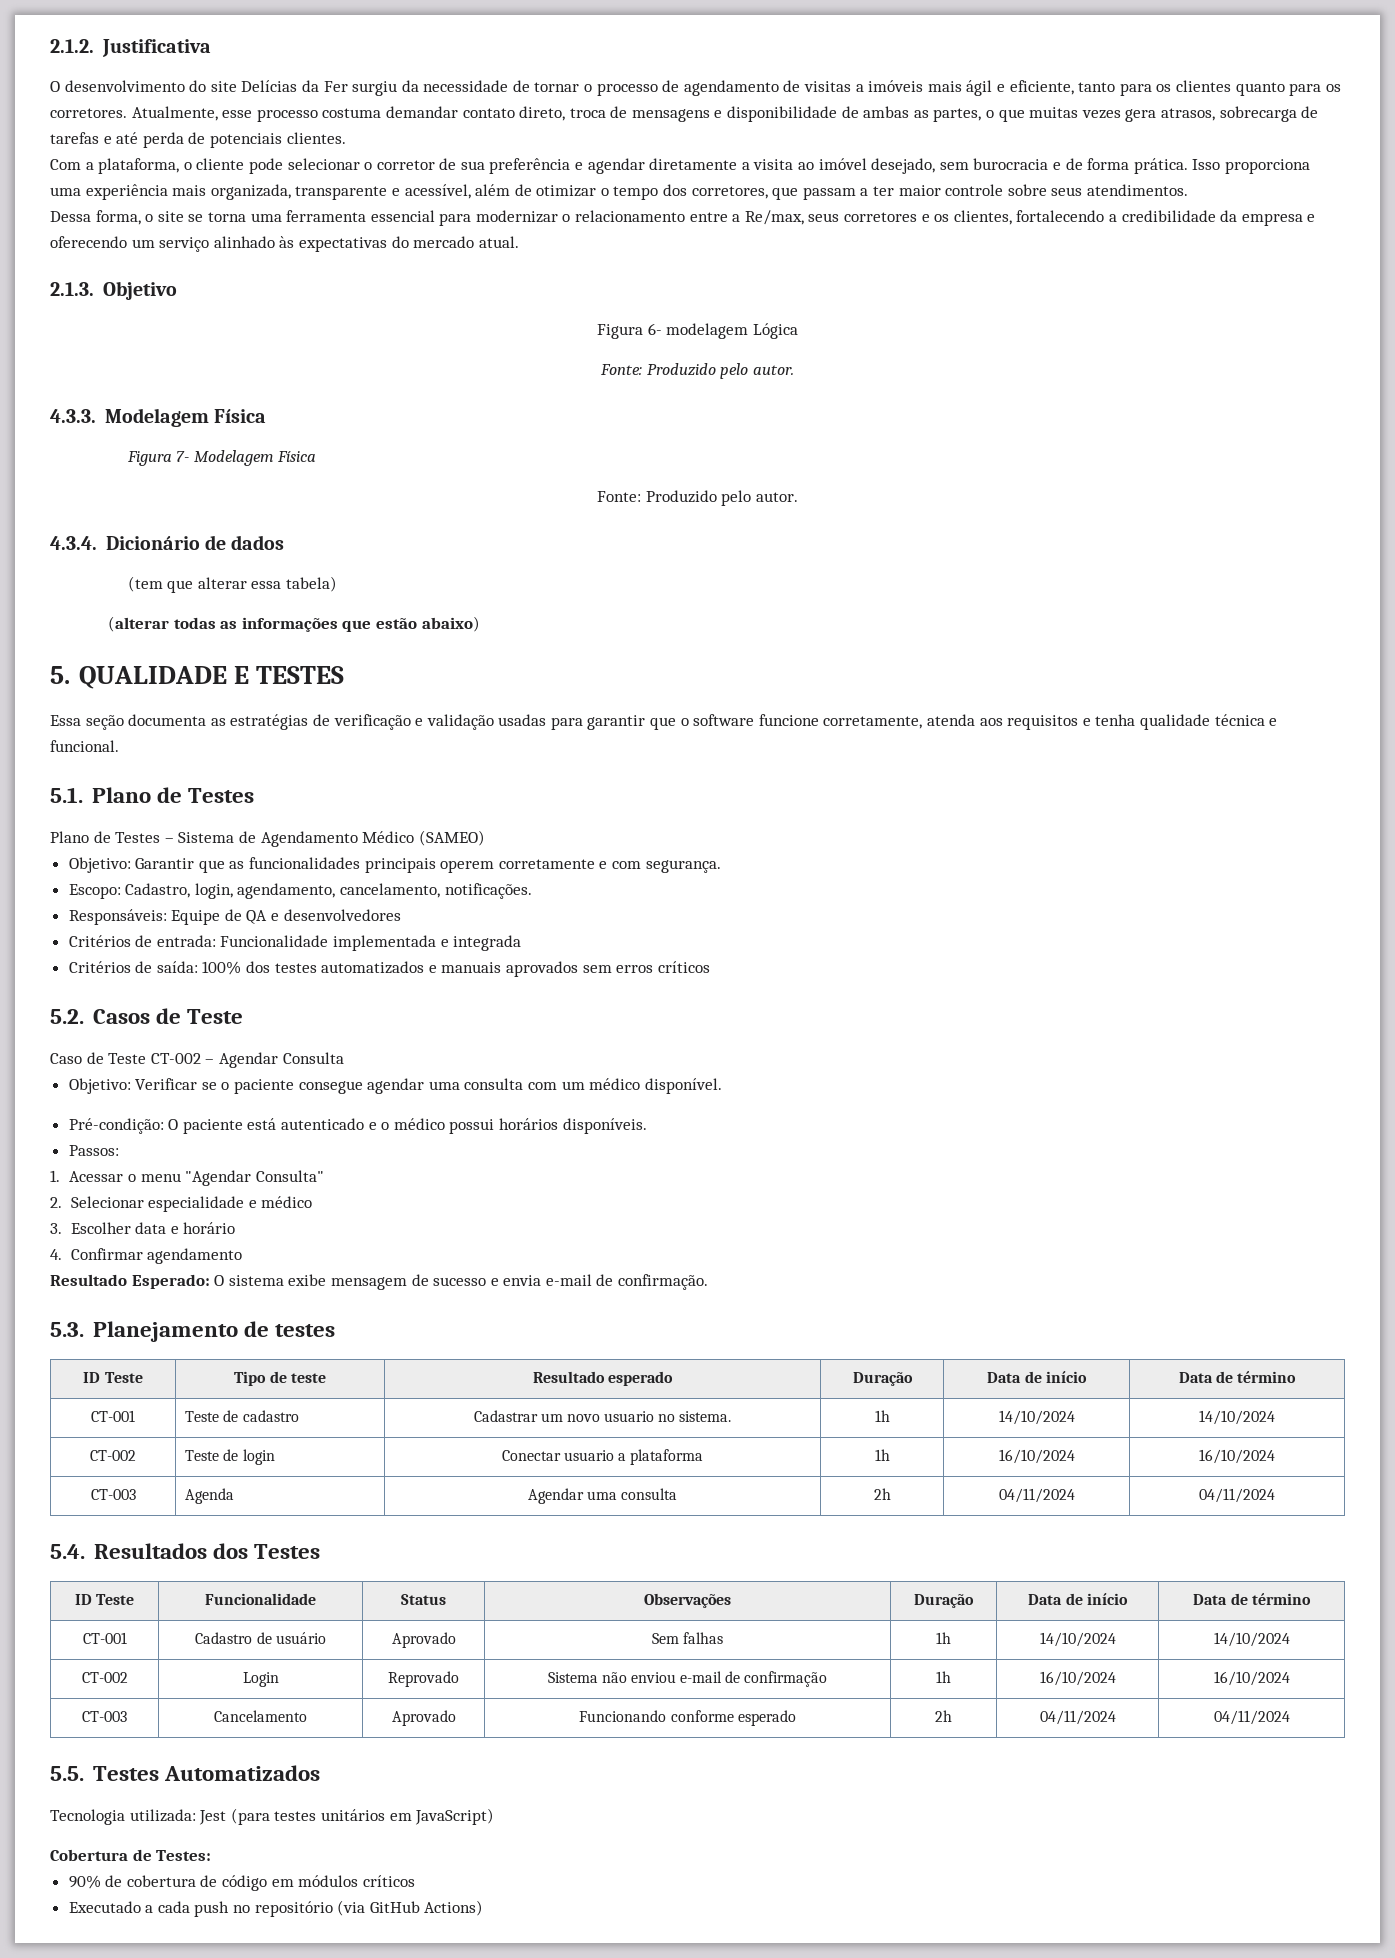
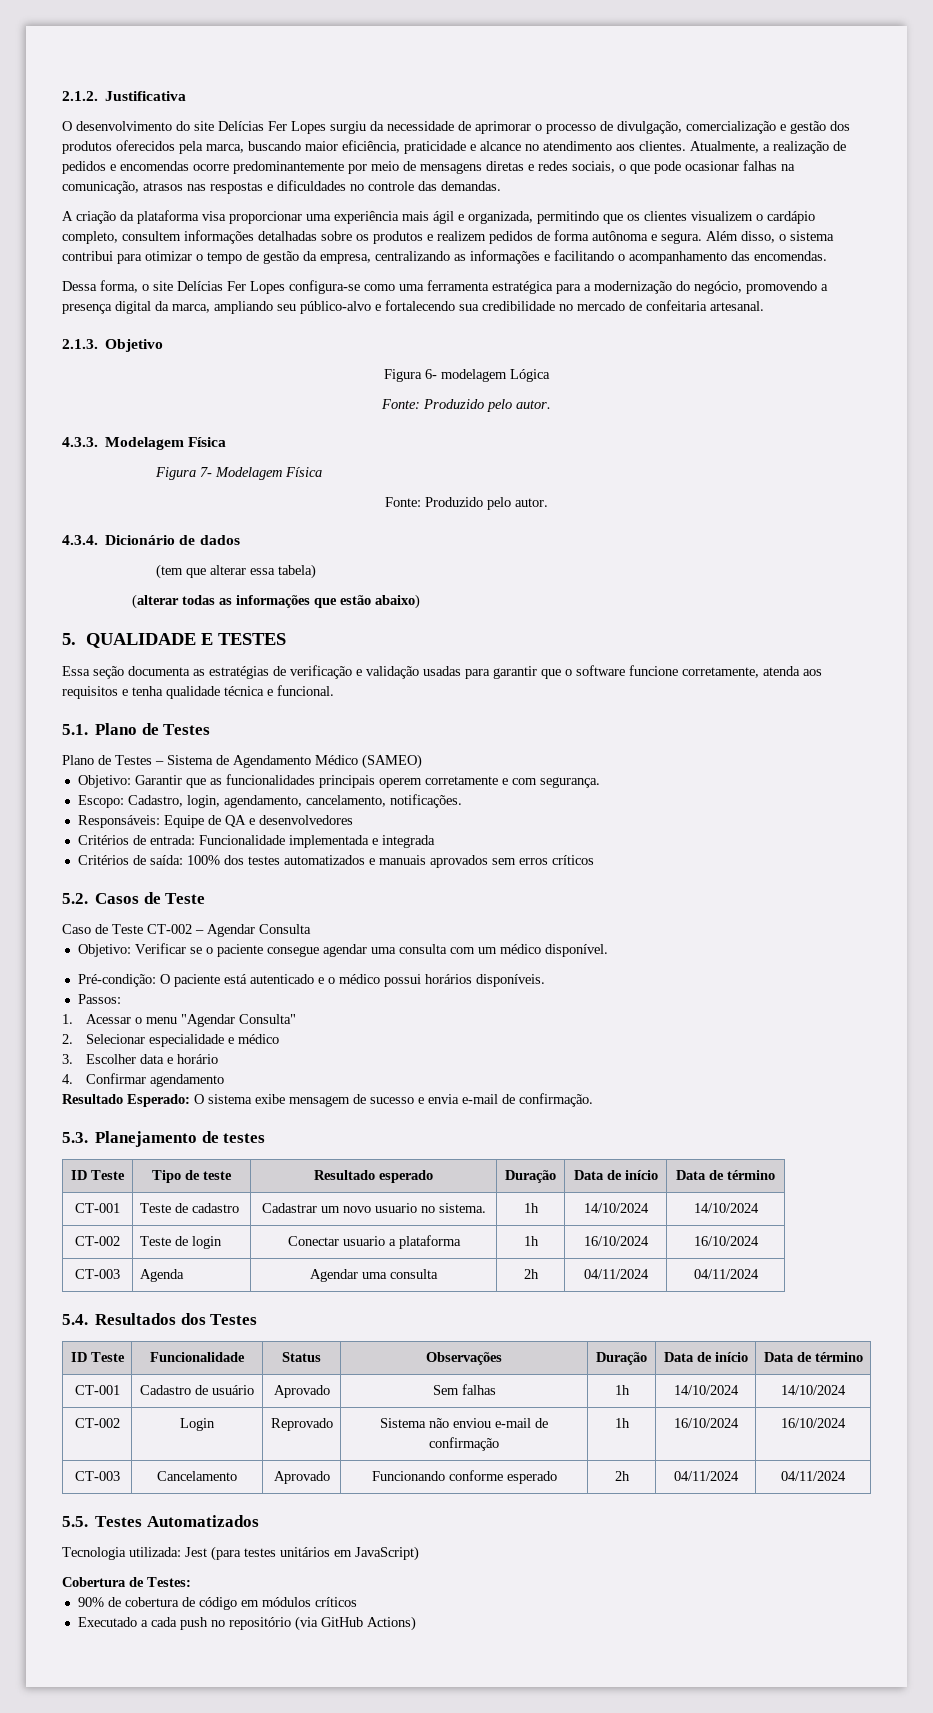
[301,80,348,92] da Fer -> [268,121,326,134] Fer Lopes
[534,82,580,92] tornar -> [475,121,531,134] aprimorar
[683,80,1341,96] [50,106,1319,122] [50,132,346,148] [50,158,1310,174] [50,184,1188,200] [50,210,1316,226] [50,236,519,252] agendamento de visitas a imóveis mais ágil e eficiente, tanto para os clientes quanto para os corretores. Atualmente, esse processo costuma demandar contato direto, troca de mensagens e disponibilidade de ambas as partes, o que muitas vezes gera atrasos, sobrecarga de tarefas e até perda de potenciais clientes. // Com a plataforma, o cliente pode selecionar o corretor de sua preferência e agendar diretamente a visita ao imóvel desejado, sem burocracia e de forma prática. Isso proporciona uma experiência mais organizada, transparente e acessível, além de otimizar o tempo dos corretores, que passam a ter maior controle sobre seus atendimentos. // Dessa forma, o site se torna uma ferramenta essencial para modernizar o relacionamento entre a Re/max, seus corretores e os clientes, fortalecendo a credibilidade da empresa e oferecendo um serviço alinhado às expectativas do mercado atual. -> [617,121,850,134] [62,140,846,154] [62,160,795,174] [62,180,501,194] [62,210,815,224] [62,230,834,244] [62,250,827,264] [62,280,828,294] [62,300,764,314] divulgação, comercialização e gestão dos produtos oferecidos pela marca, buscando maior eficiência, praticidade e alcance no atendimento aos clientes. Atualmente, a realização de pedidos e encomendas ocorre predominantemente por meio de mensagens diretas e redes sociais, o que pode ocasionar falhas na comunicação, atrasos nas respostas e dificuldades no controle das demandas. // A criação da plataforma visa proporcionar uma experiência mais ágil e organizada, permitindo que os clientes visualizem o cardápio completo, consultem informações detalhadas sobre os produtos e realizem pedidos de forma autônoma e segura. Além disso, o sistema contribui para otimizar o tempo de gestão da empresa, centralizando as informações e facilitando o acompanhamento das encomendas. // Dessa forma, o site Delícias Fer Lopes configura-se como uma ferramenta estratégica para a modernização do negócio, promovendo a presença digital da marca, ampliando seu público-alvo e fortalecendo sua credibilidade no mercado de confeitaria artesanal.

